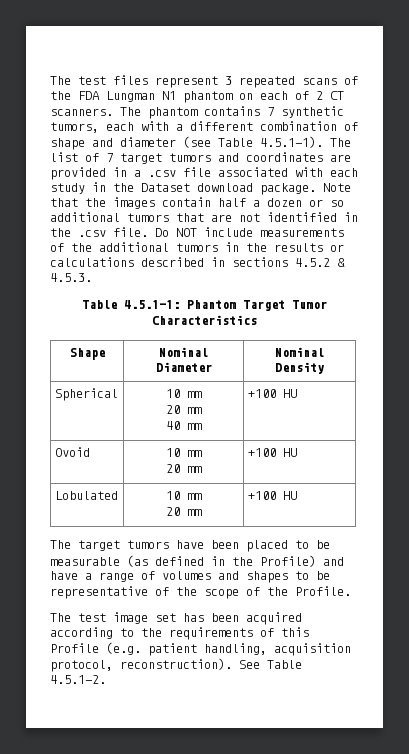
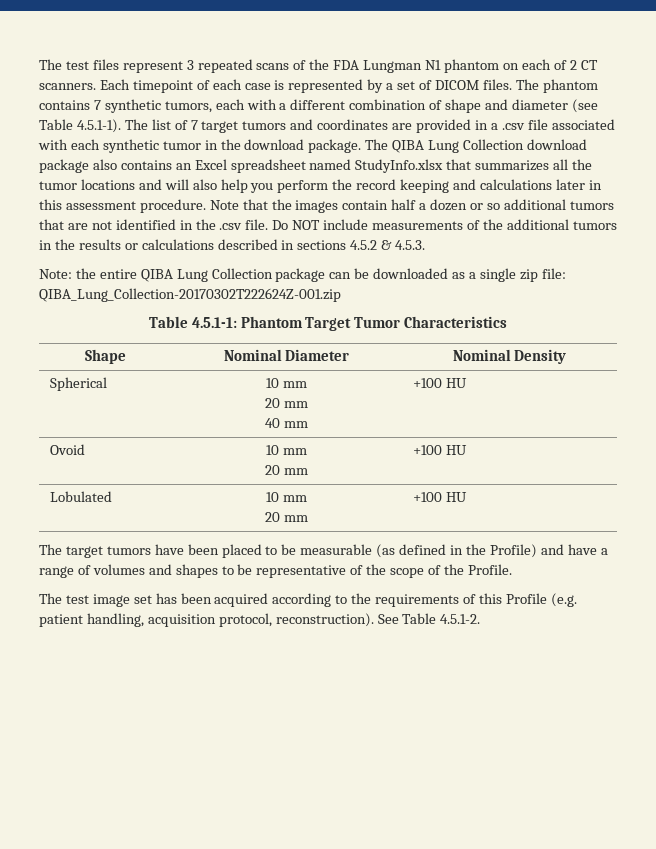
(113, 112) none -> [99,79,512,93] Each timepoint of each case is represented by a set of DICOM files.
[50,182,190,194] study in the Dataset -> [102,139,241,153] synthetic tumor in the
(316, 189) none -> [365,139,587,153] [39,159,593,173] [39,179,602,193] [39,199,206,213] The QIBA Lung Collection download package also contains an Excel spreadsheet named StudyInfo.xlsx that summarizes all the tumor locations and will also help you perform the record keeping and calculations later in this assessment procedure.
(92, 277) none -> [39,268,566,282] [39,288,341,302] // Note: the entire QIBA Lung Collection package can be downloaded as a single zip file: QIBA_Lung_Collection-20170302T222624Z-001.zip

